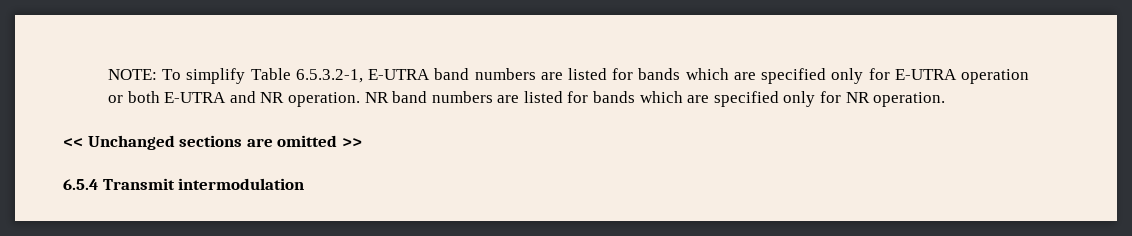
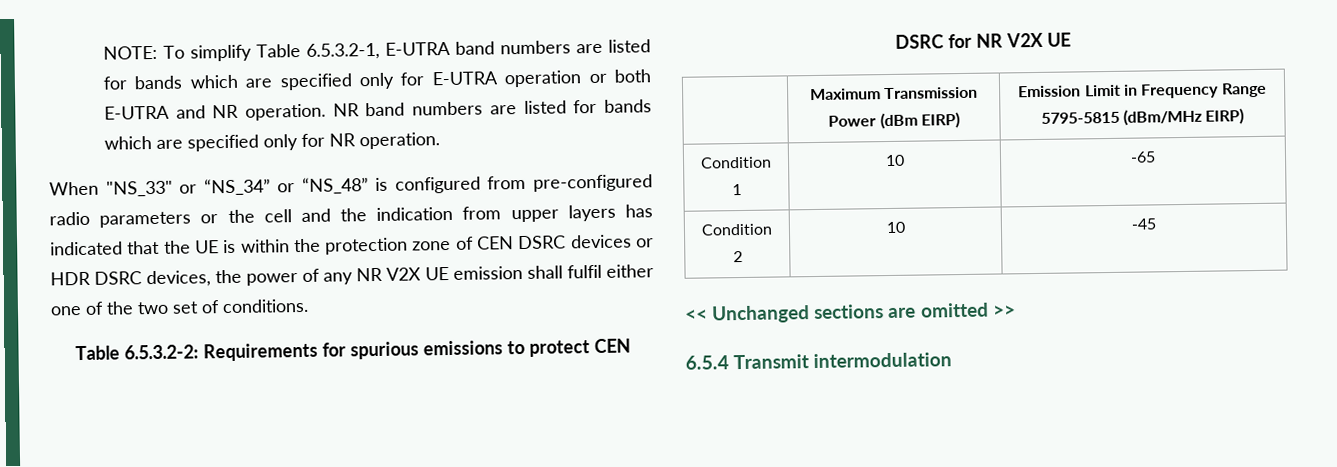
(946, 99) none -> [49,174,653,197] [49,204,653,228] [50,234,654,256] [50,264,654,288] [50,298,309,316] [75,338,631,362] [895,32,1071,49] [809,86,979,101] [828,112,960,130] [1018,82,1267,99] [1040,108,1245,126] [700,156,772,169] [731,184,742,196] [884,154,905,167] [1130,151,1156,163] [701,223,773,236] [732,250,743,263] [885,221,906,234] [1131,218,1156,230] // When "NS_33" or “NS_34” or “NS_48” is configured from pre-configured radio parameters or the cell and the indication from upper layers has indicated that the UE is within the protection zone of CEN DSRC devices or HDR DSRC devices, the power of any NR V2X UE emission shall fulfil either one of the two set of conditions. // Table 6.5.3.2-2: Requirements for spurious emissions to protect CEN DSRC for NR V2X UE // | Maximum Transmission Power (dBm EIRP) | Emission Limit in Frequency Range 5795-5815 (dBm/MHz EIRP) // Condition 1 | 10 | -65 // Condition 2 | 10 | -45

